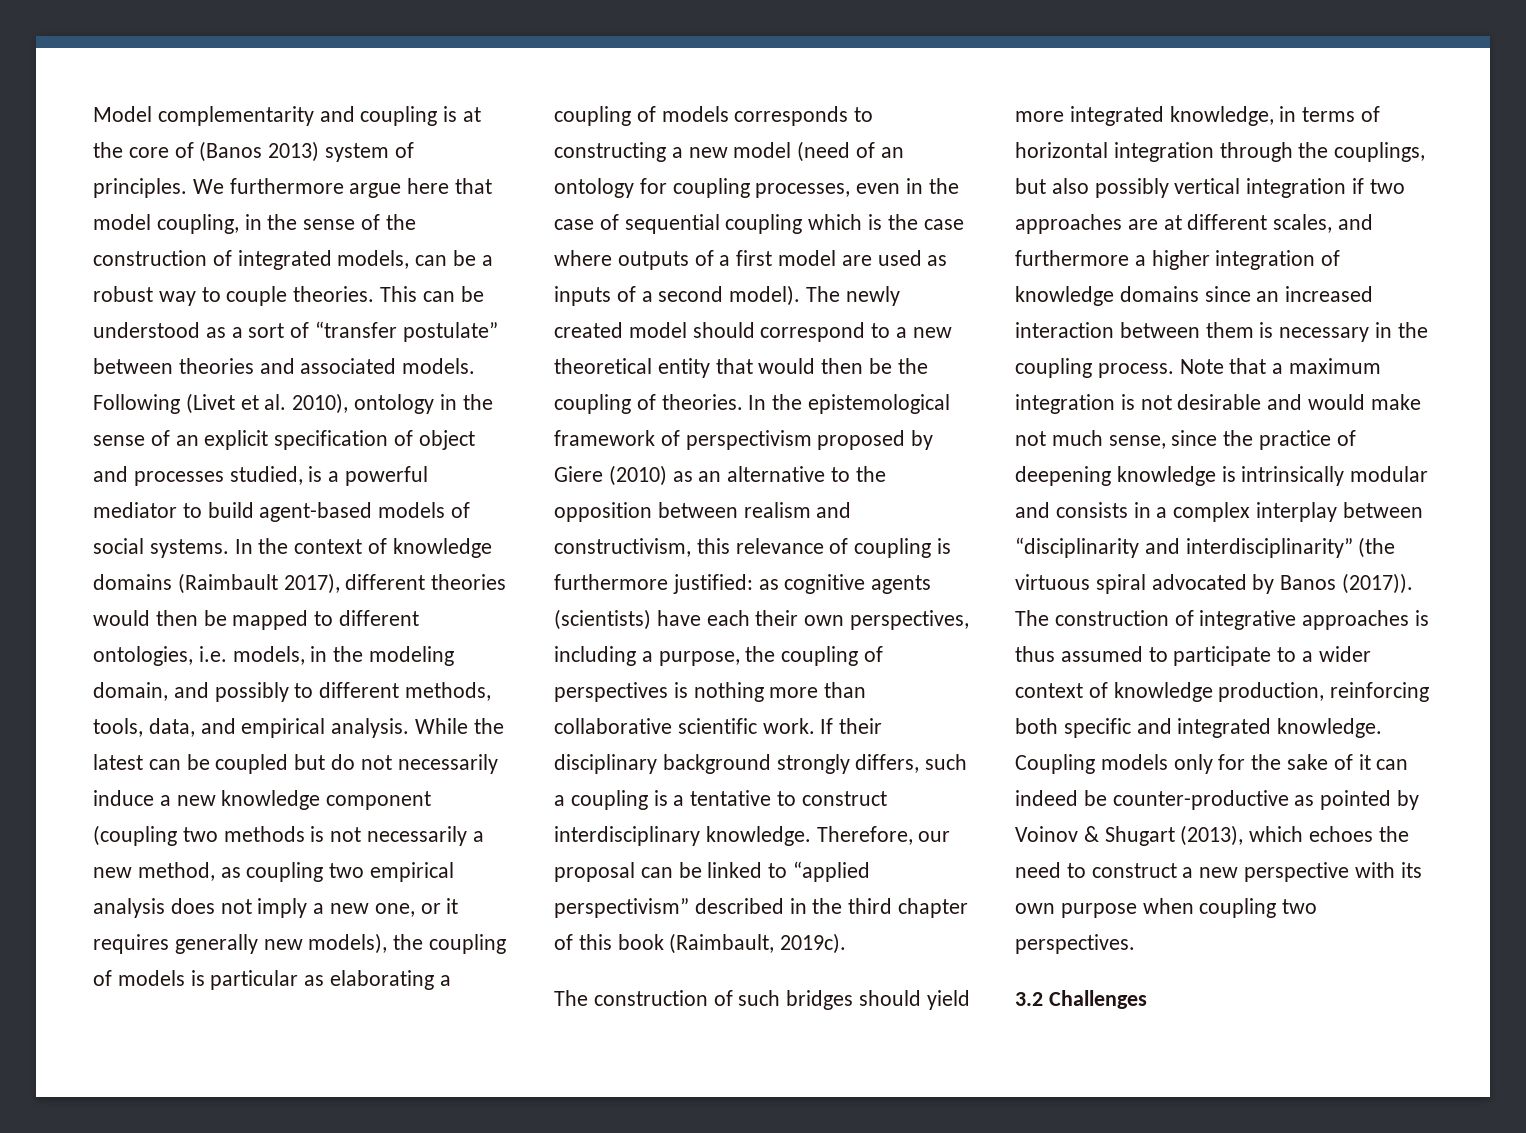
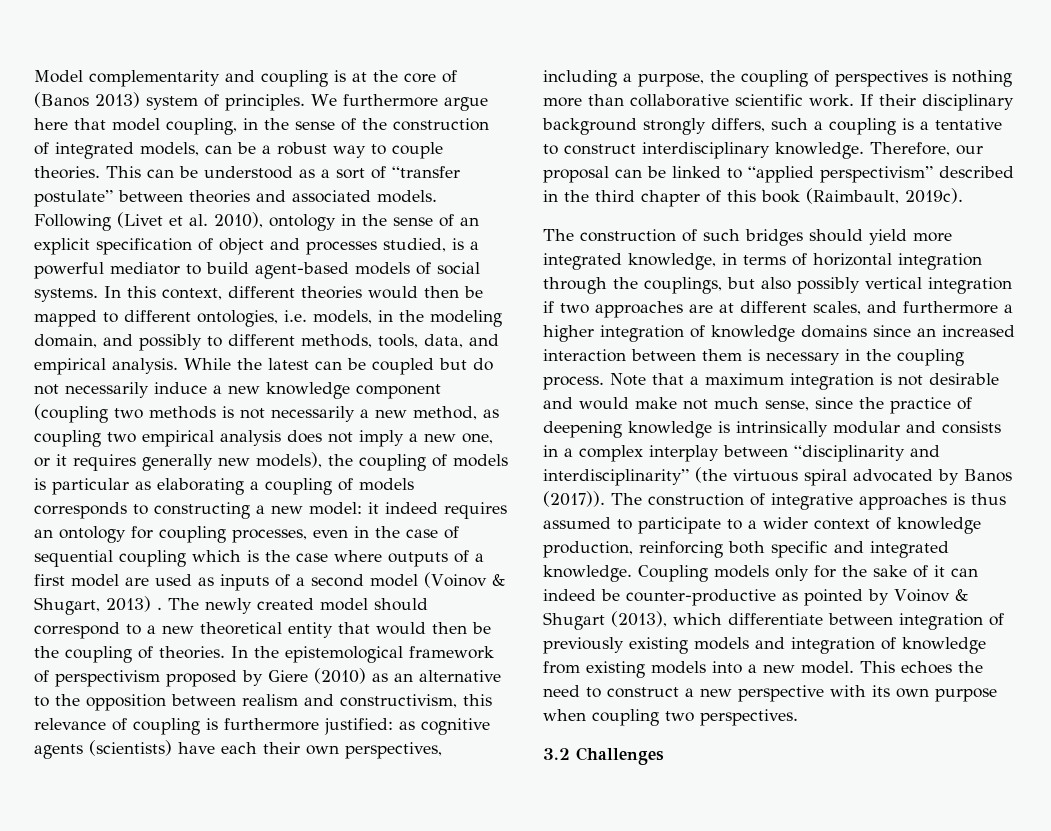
[258,538,492,558] [93,573,340,594] the context of knowledge domains (Raimbault 2017), -> [127,286,222,300] this context,
[733,141,876,162] model (need of -> [309,502,507,519] model: it indeed requires
[729,285,801,306] model). -> [370,572,505,588] [34,596,162,615] model (Voinov & Shugart, 2013) .
(1304, 834) none -> [728,613,1004,630] [543,637,986,654] [543,661,895,678] differentiate between integration of previously existing models and integration of knowledge from existing models into a new model. This

